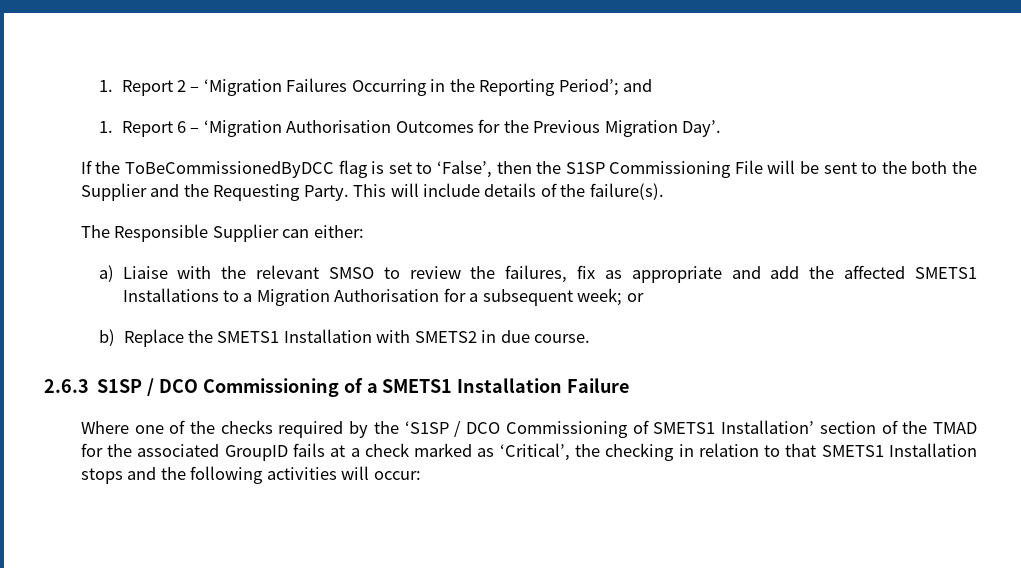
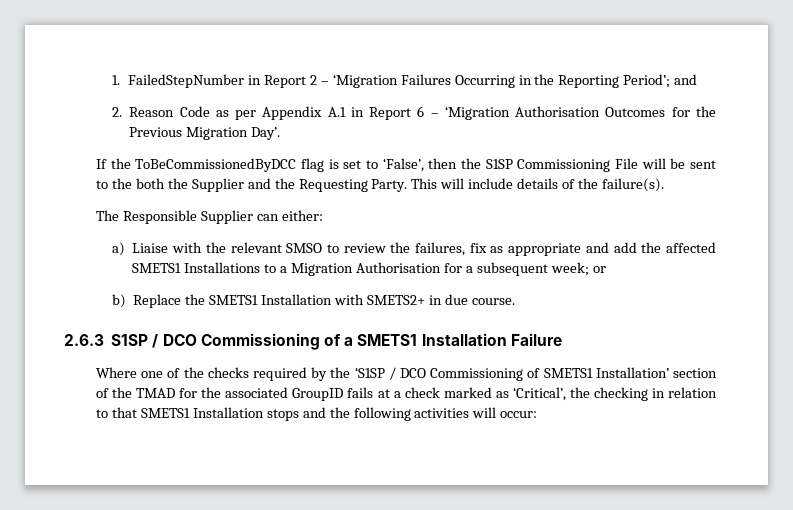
[99,80,114,92] 1. -> [112,74,262,88] 1. FailedStepNumber in
[99,121,114,133] 1. -> [112,106,364,120] 2. Reason Code as per Appendix A.1 in
[414,331,477,343] SMETS2 -> [366,295,425,305] SMETS2+

